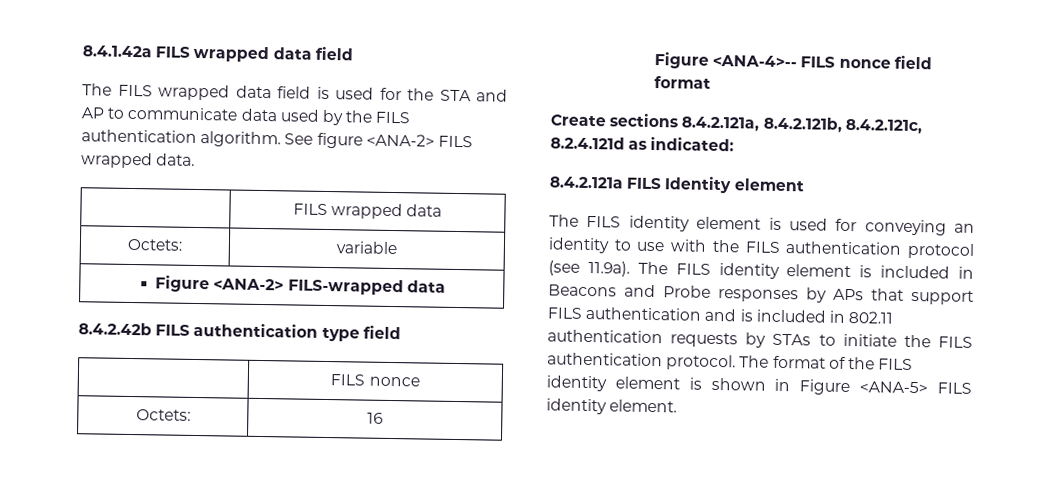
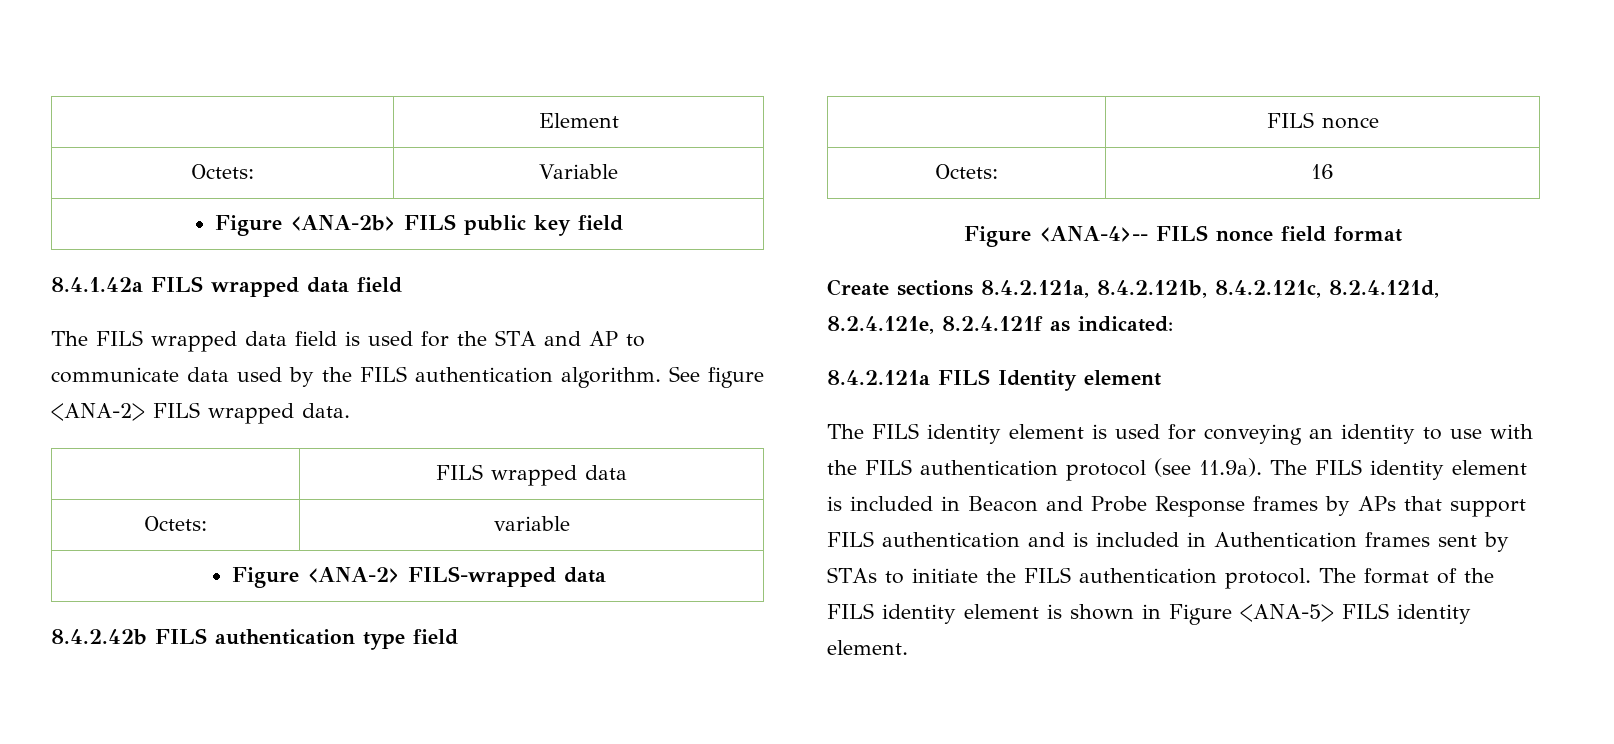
(82, 51) none -> [538,113,619,128] [191,164,254,179] [538,164,619,179] [215,214,624,236] | Element // Octets: | Variable // Figure <ANA-2b> FILS public key field //
[550,136,625,150] 8.2.4.121d -> [1329,280,1439,298] [827,316,1043,334] 8.2.4.121d, 8.2.4.121e, 8.2.4.121f
[548,284,617,297] Beacons -> [968,496,1038,512] Beacon
[718,289,799,303] responses -> [1155,496,1318,517] Response frames
[848,311,894,324] [547,329,739,348] 802.11 authentication requests -> [1214,532,1477,548] Authentication frames sent

